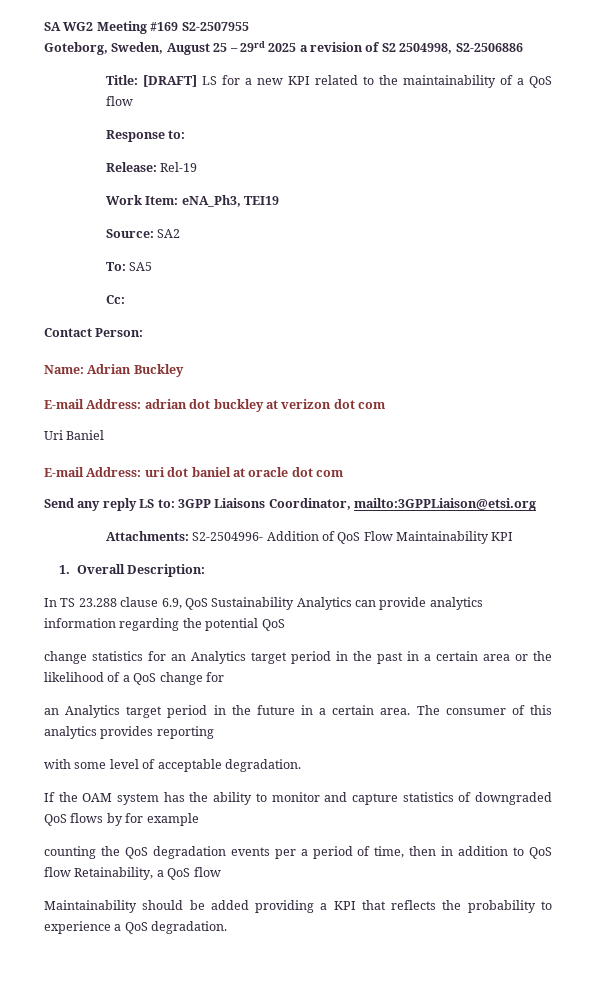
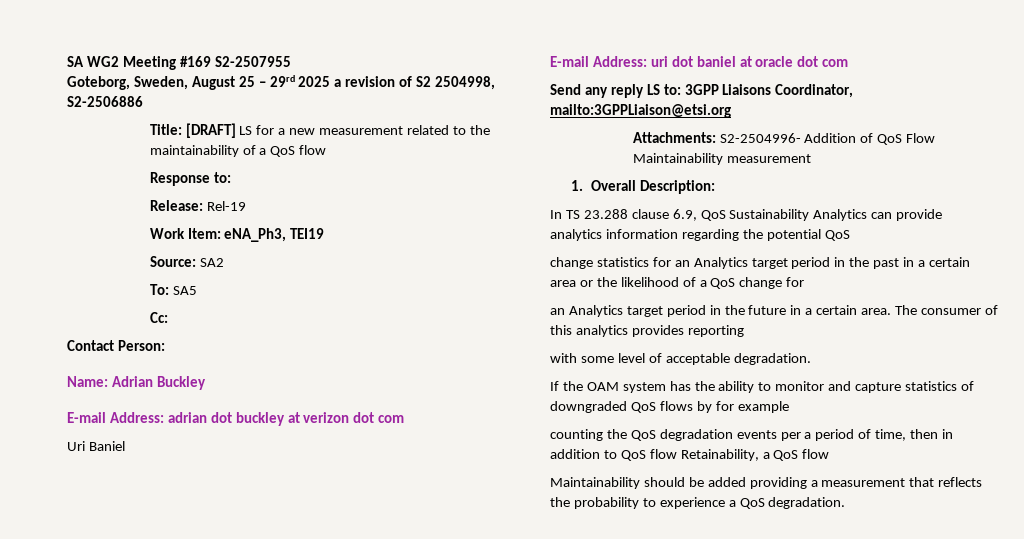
[287,76,310,85] KPI -> [319,126,404,135] measurement
[491,532,514,541] KPI -> [726,154,811,163] measurement
[333,901,356,910] KPI -> [821,478,906,487] measurement

